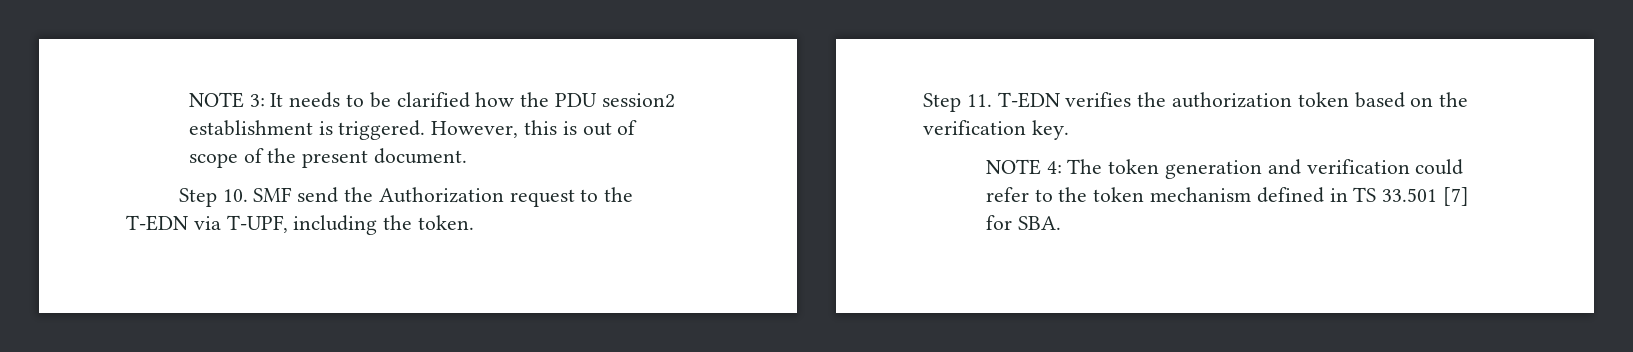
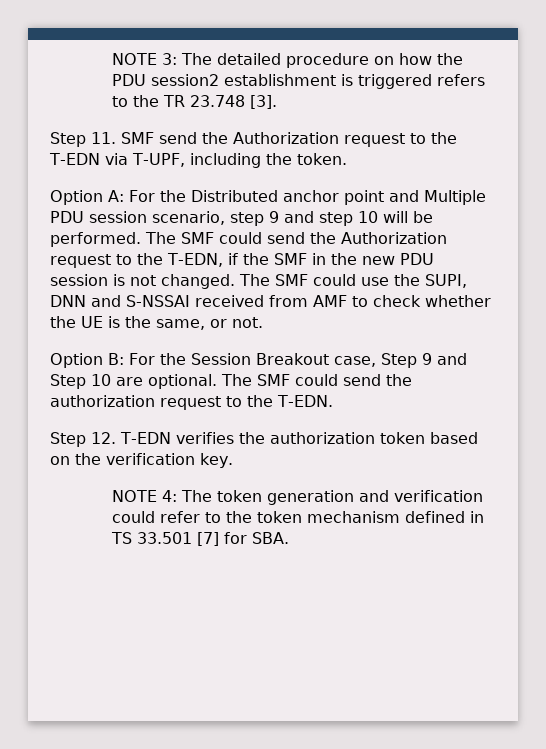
[270,92,470,108] It needs to be clarified -> [181,53,395,68] The detailed procedure on
[338,120,638,140] [188,148,467,168] [178,188,248,207] triggered. However, this is out of scope of the present document. // Step 10. -> [358,74,486,89] [112,95,278,109] [50,132,116,147] triggered refers to the TR 23.748 [3]. // Step 11.
[923,93,992,112] Step 11. -> [50,190,486,205] [50,211,433,226] [50,232,447,247] [50,253,434,268] [50,274,467,289] [50,295,491,307] [50,316,263,330] [50,353,467,368] [50,374,412,389] [50,395,333,410] [50,432,116,447] Option A: For the Distributed anchor point and Multiple PDU session scenario, step 9 and step 10 will be performed. The SMF could send the Authorization request to the T-EDN, if the SMF in the new PDU session is not changed. The SMF could use the SUPI, DNN and S-NSSAI received from AMF to check whether the UE is the same, or not. // Option B: For the Session Breakout case, Step 9 and Step 10 are optional. The SMF could send the authorization request to the T-EDN. // Step 12.

